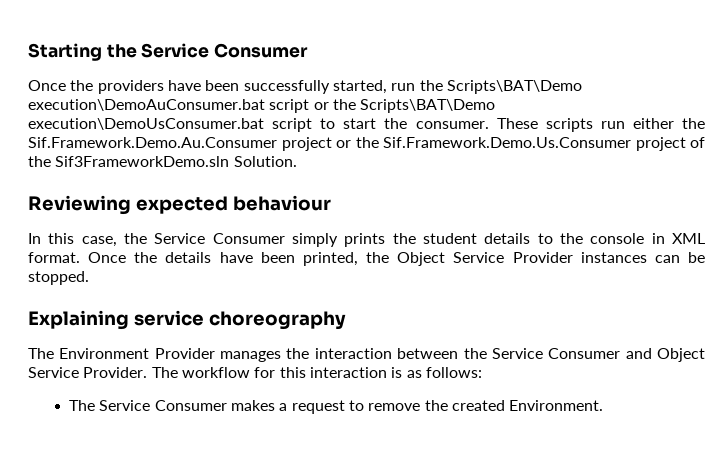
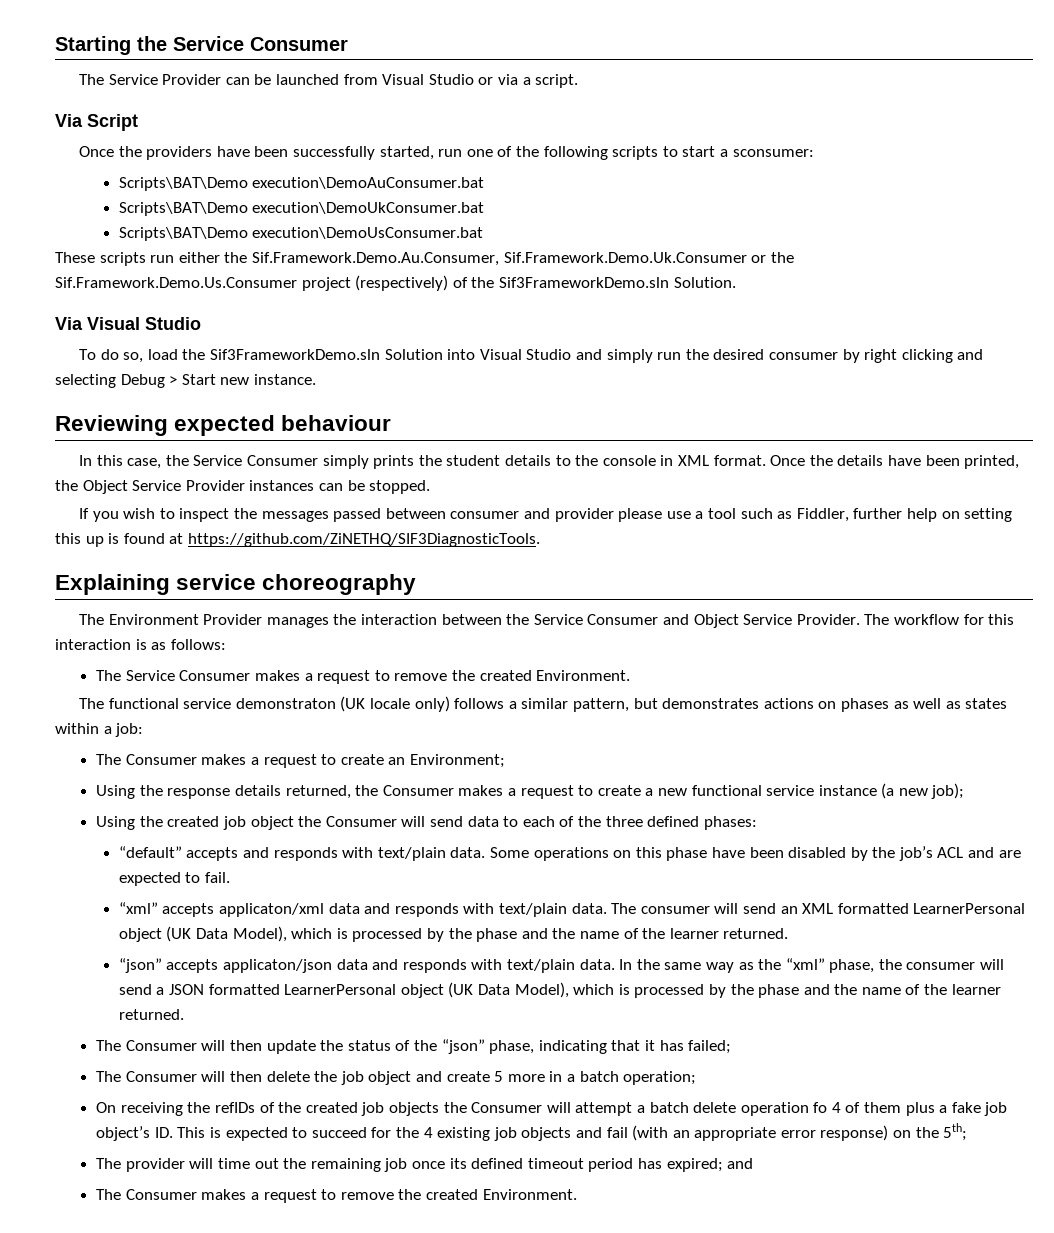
(309, 50) none -> [79,74,579,88] [55,114,138,131] // The Service Provider can be launched from Visual Studio or via a script. // Via Script
[419,80,443,91] the -> [466,146,814,160] one of the following scripts to start a sconsumer: //
[269,99,356,113] script or the -> [118,202,485,216] // Scripts\BAT\Demo execution\DemoUkConsumer.bat //
[272,118,489,132] script to start the consumer. -> (484, 233) //
[28,137,332,151] Sif.Framework.Demo.Au.Consumer project -> [251,252,747,266] Sif.Framework.Demo.Au.Consumer, Sif.Framework.Demo.Uk.Consumer
(686, 144) none -> [355,275,449,291] (respectively)
(297, 161) none -> [55,317,201,330] [79,349,984,363] [55,374,316,388] // Via Visual Studio // To do so, load the Sif3FrameworkDemo.sln Solution into Visual Studio and simply run the desired consumer by right clicking and selecting Debug > Start new instance.
(89, 278) none -> [79,508,1013,522] [55,533,540,547] // If you wish to inspect the messages passed between consumer and provider please use a tool such as Fiddler, further help on setting this up is found at https://github.com/ZiNETHQ/SIF3DiagnosticTools.
(604, 405) none -> [79,696,1008,712] [55,723,144,737] [96,754,505,768] [96,783,965,799] [96,816,757,830] [118,846,1021,861] [118,872,231,886] [118,902,1026,917] [118,926,789,942] [118,958,1005,973] [118,982,1001,998] [118,1009,184,1020] [96,1039,732,1054] [96,1071,697,1085] [96,1102,1008,1116] [96,1123,968,1141] [96,1158,754,1172] [96,1189,577,1203] // The functional service demonstraton (UK locale only) follows a similar pattern, but demonstrates actions on phases as well as states within a job: // The Consumer makes a request to create an Environment; // Using the response details returned, the Consumer makes a request to create a new functional service instance (a new job); // Using the created job object the Consumer will send data to each of the three defined phases: // “default” accepts and responds with text/plain data. Some operations on this phase have been disabled by the job’s ACL and are expected to fail. // “xml” accepts applicaton/xml data and responds with text/plain data. The consumer will send an XML formatted LearnerPersonal object (UK Data Model), which is processed by the phase and the name of the learner returned. // “json” accepts applicaton/json data and responds with text/plain data. In the same way as the “xml” phase, the consumer will send a JSON formatted LearnerPersonal object (UK Data Model), which is processed by the phase and the name of the learner returned. // The Consumer will then update the status of the “json” phase, indicating that it has failed; // The Consumer will then delete the job object and create 5 more in a batch operation; // On receiving the refIDs of the created job objects the Consumer will attempt a batch delete operation fo 4 of them plus a fake job object’s ID. This is expected to succeed for the 4 existing job objects and fail (with an appropriate error response) on the 5th; // The provider will time out the remaining job once its defined timeout period has expired; and // The Consumer makes a request to remove the created Environment.

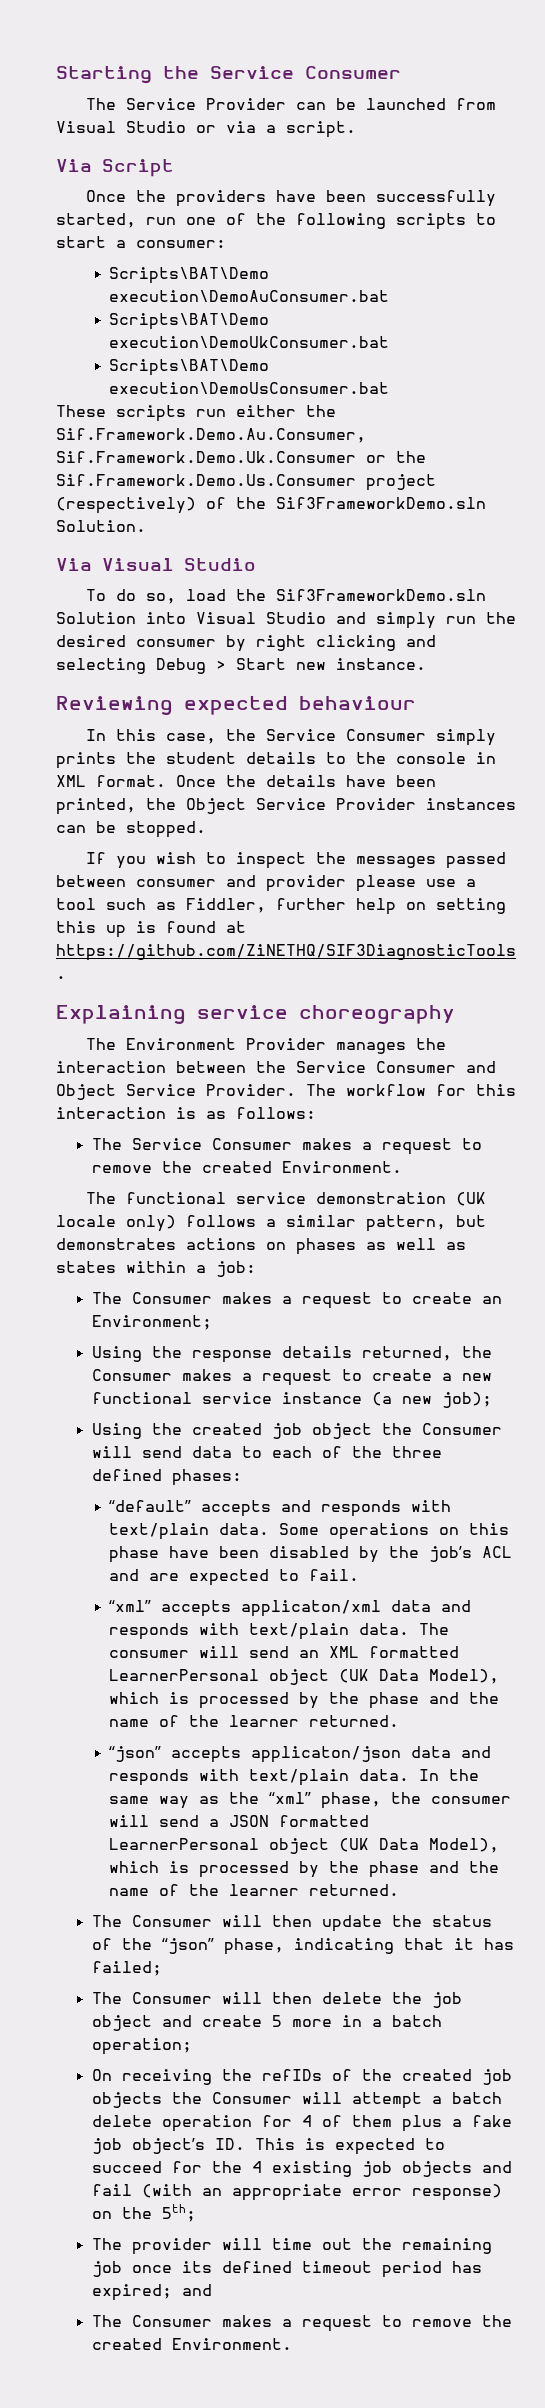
[732,149,814,157] sconsumer: -> [136,240,226,248] consumer:
[235,698,336,709] demonstraton -> [316,1192,447,1204] demonstration
[813,1102,828,1113] fo -> [261,2115,292,2127] for

